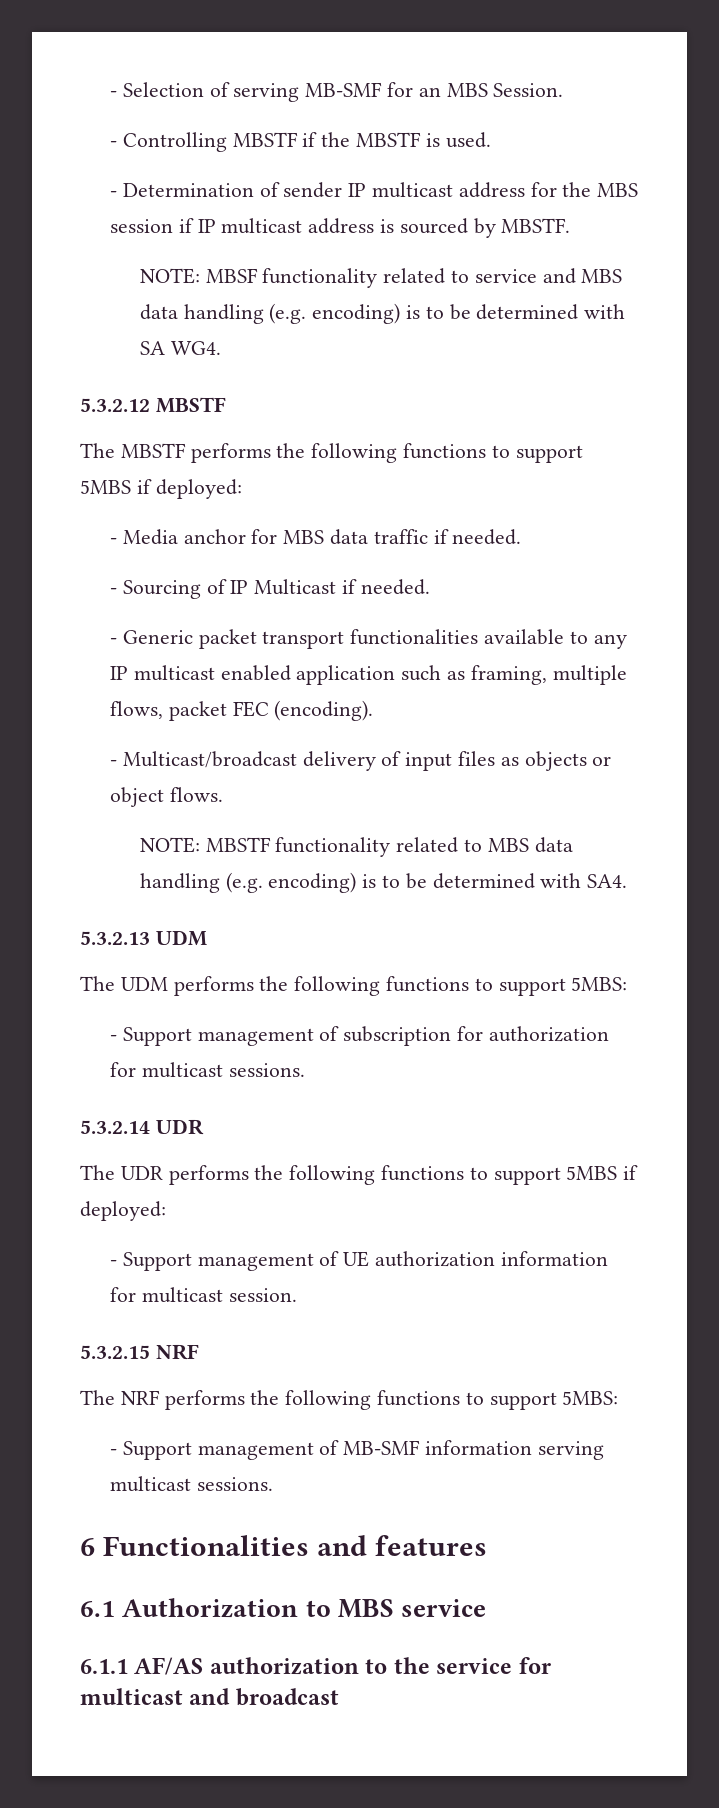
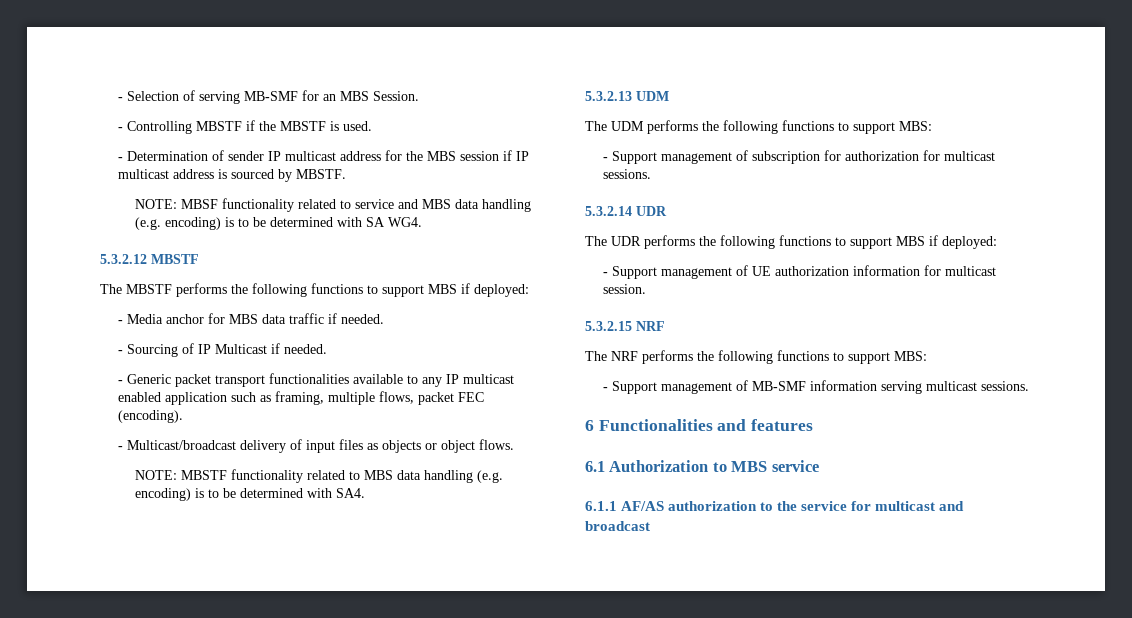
[80,480,131,494] 5MBS -> [428,284,457,294] MBS
[571,977,628,991] 5MBS: -> [899,121,932,131] MBS:
[566,1166,618,1180] 5MBS -> [896,236,925,246] MBS
[562,1391,619,1405] 5MBS: -> [894,351,927,361] MBS:

